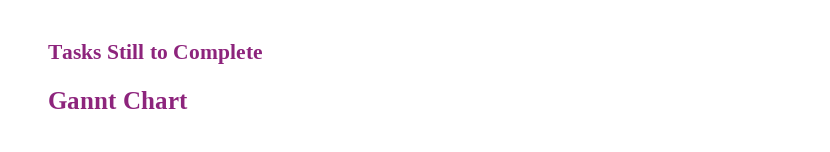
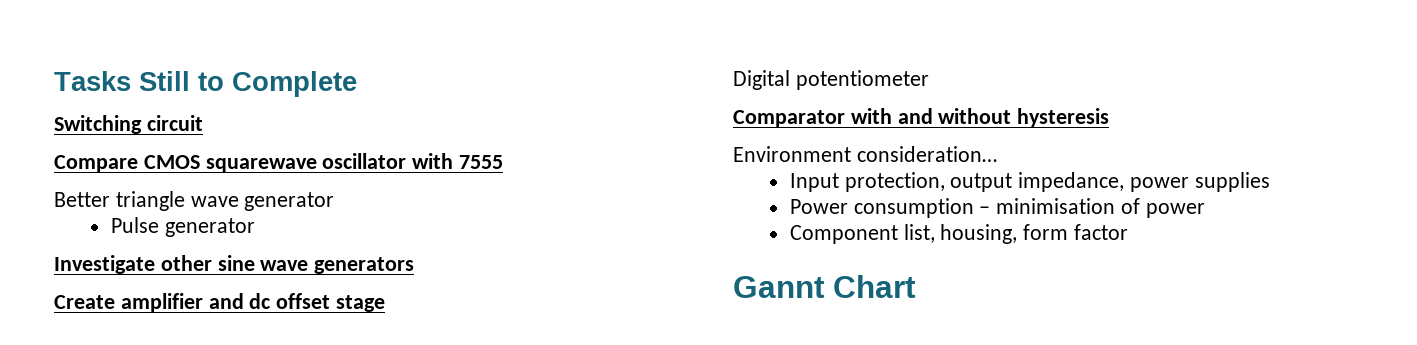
(264, 54) none -> [54,115,203,134] [54,153,504,172] [54,191,335,211] [110,217,255,237] [54,255,415,274] [54,293,386,312] [733,70,929,90] [733,108,1110,127] [733,146,997,162] [789,172,1270,192] [789,198,1205,218] [789,224,1129,244] // Switching circuit // Compare CMOS squarewave oscillator with 7555 // Better triangle wave generator // Pulse generator // Investigate other sine wave generators // Create amplifier and dc offset stage // Digital potentiometer // Comparator with and without hysteresis // Environment consideration… // Input protection, output impedance, power supplies // Power consumption – minimisation of power // Component list, housing, form factor

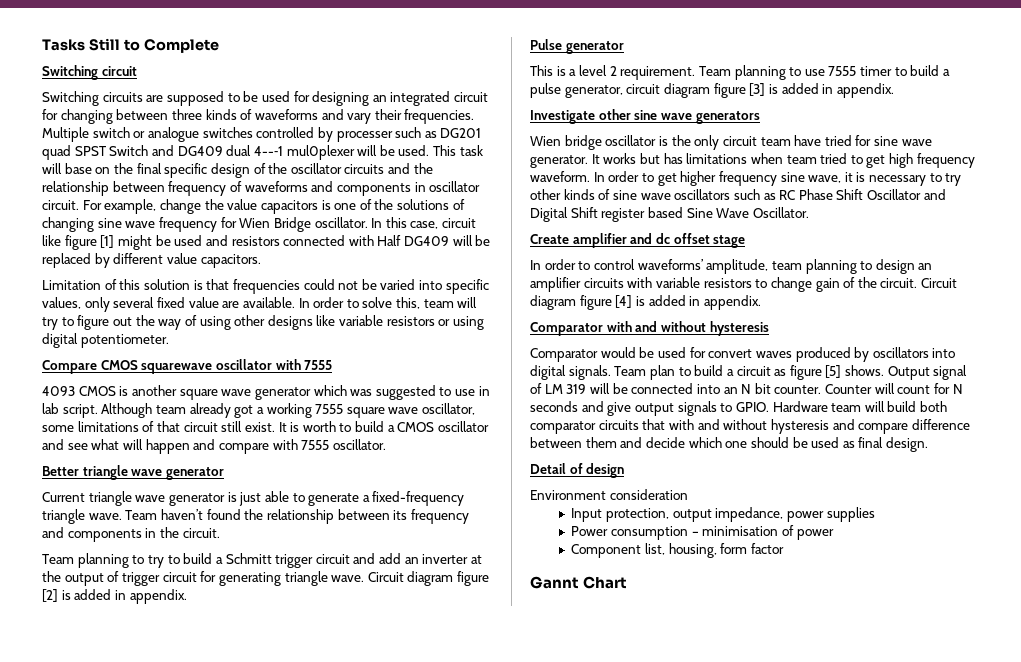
(203, 123) none -> [42,91,489,106] [42,109,475,124] [42,127,482,142] [42,145,483,160] [42,163,433,178] [42,181,481,196] [42,199,465,214] [42,217,477,232] [42,235,491,250] [42,253,261,268] [42,279,489,294] [42,297,478,312] [42,315,485,330] [42,333,169,348] // Switching circuits are supposed to be used for designing an integrated circuit for changing between three kinds of waveforms and vary their frequencies. Multiple switch or analogue switches controlled by processer such as DG201 quad SPST Switch and DG409 dual 4--‐1 mul0plexer will be used. This task will base on the final specific design of the oscillator circuits and the relationship between frequency of waveforms and components in oscillator circuit. For example, change the value capacitors is one of the solutions of changing sine wave frequency for Wien Bridge oscillator. In this case, circuit like figure [1] might be used and resistors connected with Half DG409 will be replaced by different value capacitors. // Limitation of this solution is that frequencies could not be varied into specific values, only several fixed value are available. In order to solve this, team will try to figure out the way of using other designs like variable resistors or using digital potentiometer.
[54,191,335,211] [110,217,255,237] Better triangle wave generator // Pulse generator -> [42,385,490,400] [42,403,476,418] [42,421,490,432] [42,439,386,454] [42,465,224,480] [42,491,465,506] [42,509,469,524] [42,527,220,542] [42,553,483,568] [42,571,490,586] [42,589,187,604] [530,39,624,54] [530,65,951,80] [530,83,894,98] 4093 CMOS is another square wave generator which was suggested to use in lab script. Although team already got a working 7555 square wave oscillator, some limitations of that circuit still exist. It is worth to build a CMOS oscillator and see what will happen and compare with 7555 oscillator. // Better triangle wave generator // Current triangle wave generator is just able to generate a fixed-frequency triangle wave. Team haven’t found the relationship between its frequency and components in the circuit. // Team planning to try to build a Schmitt trigger circuit and add an inverter at the output of trigger circuit for generating triangle wave. Circuit diagram figure [2] is added in appendix. // Pulse generator // This is a level 2 requirement. Team planning to use 7555 timer to build a pulse generator, circuit diagram figure [3] is added in appendix.
(415, 265) none -> [530,135,932,150] [530,153,975,168] [530,171,962,186] [530,189,946,200] [530,207,809,222] // Wien bridge oscillator is the only circuit team have tried for sine wave generator. It works but has limitations when team tried to get high frequency waveform. In order to get higher frequency sine wave, it is necessary to try other kinds of sine wave oscillators such as RC Phase Shift Oscillator and Digital Shift register based Sine Wave Oscillator.
[733,70,929,90] Digital potentiometer -> [530,259,933,274] [530,277,958,292] [530,295,761,310] In order to control waveforms’ amplitude, team planning to design an amplifier circuits with variable resistors to change gain of the circuit. Circuit diagram figure [4] is added in appendix.
(1110, 117) none -> [530,347,956,362] [530,365,968,380] [530,383,963,394] [530,401,948,416] [530,419,970,434] [530,437,929,452] [530,463,625,478] // Comparator would be used for convert waves produced by oscillators into digital signals. Team plan to build a circuit as figure [5] shows. Output signal of LM 319 will be connected into an N bit counter. Counter will count for N seconds and give output signals to GPIO. Hardware team will build both comparator circuits that with and without hysteresis and compare difference between them and decide which one should be used as final design. // Detail of design
[856,146,997,162] consideration… -> [609,489,688,500] consideration

